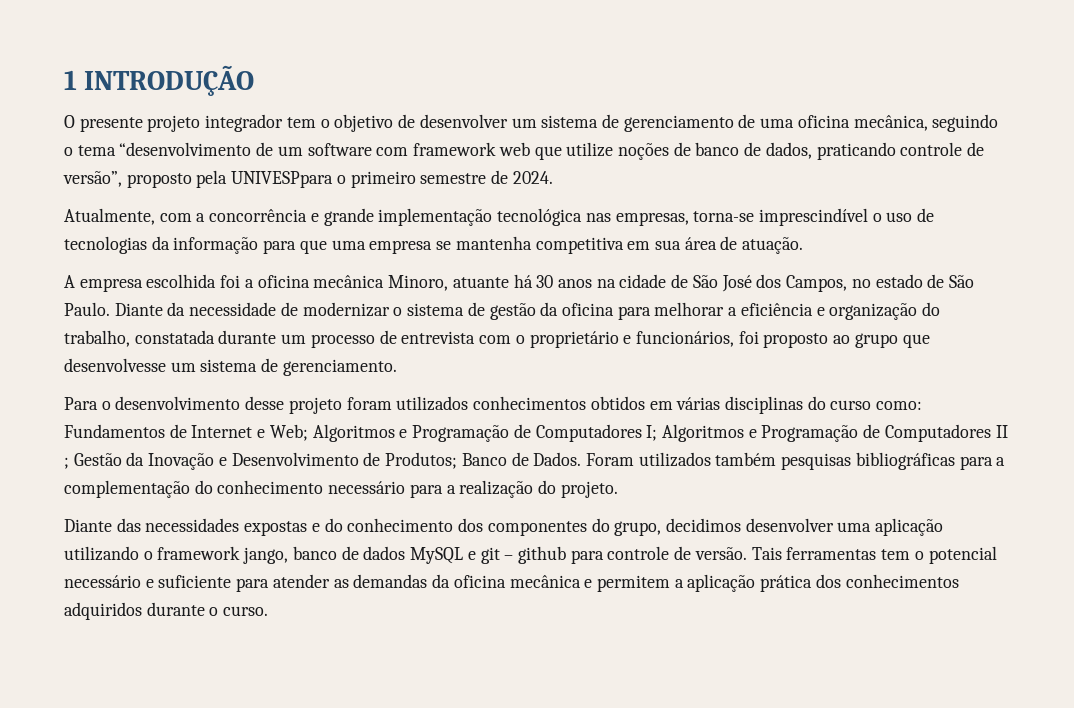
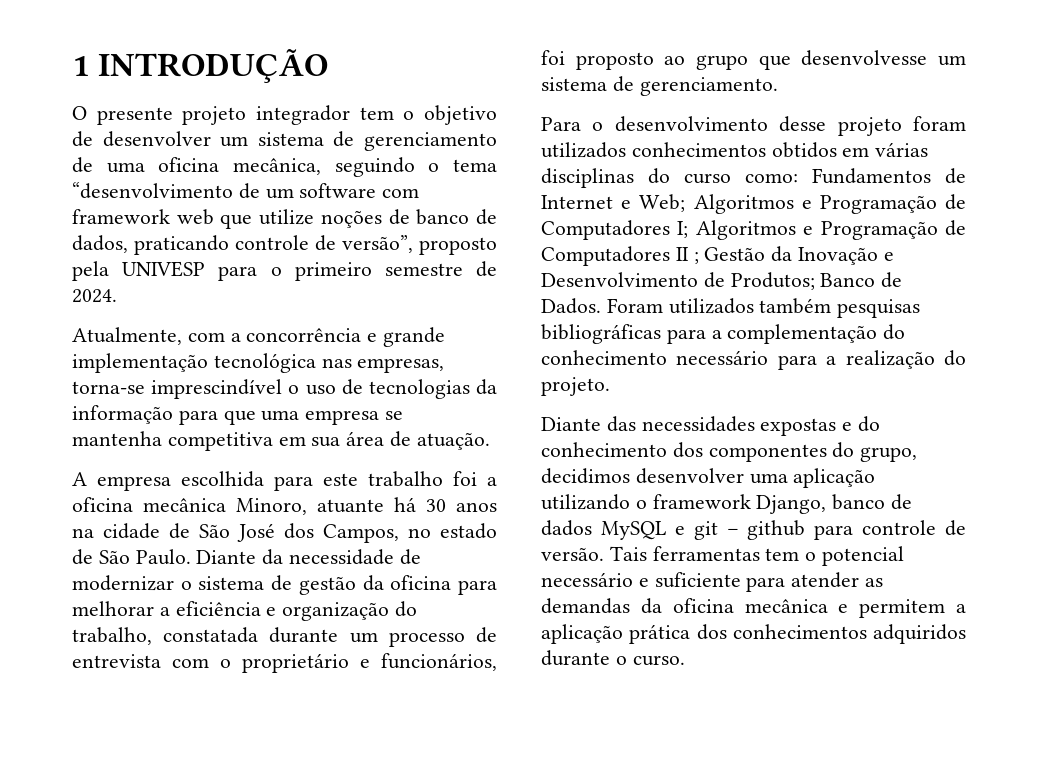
[231,171,334,188] UNIVESPpara -> [122,261,258,281] UNIVESP para
(217, 281) none -> [274,471,443,491] para este trabalho
[243,547,289,564] jango, -> [756,495,827,514] Django,

